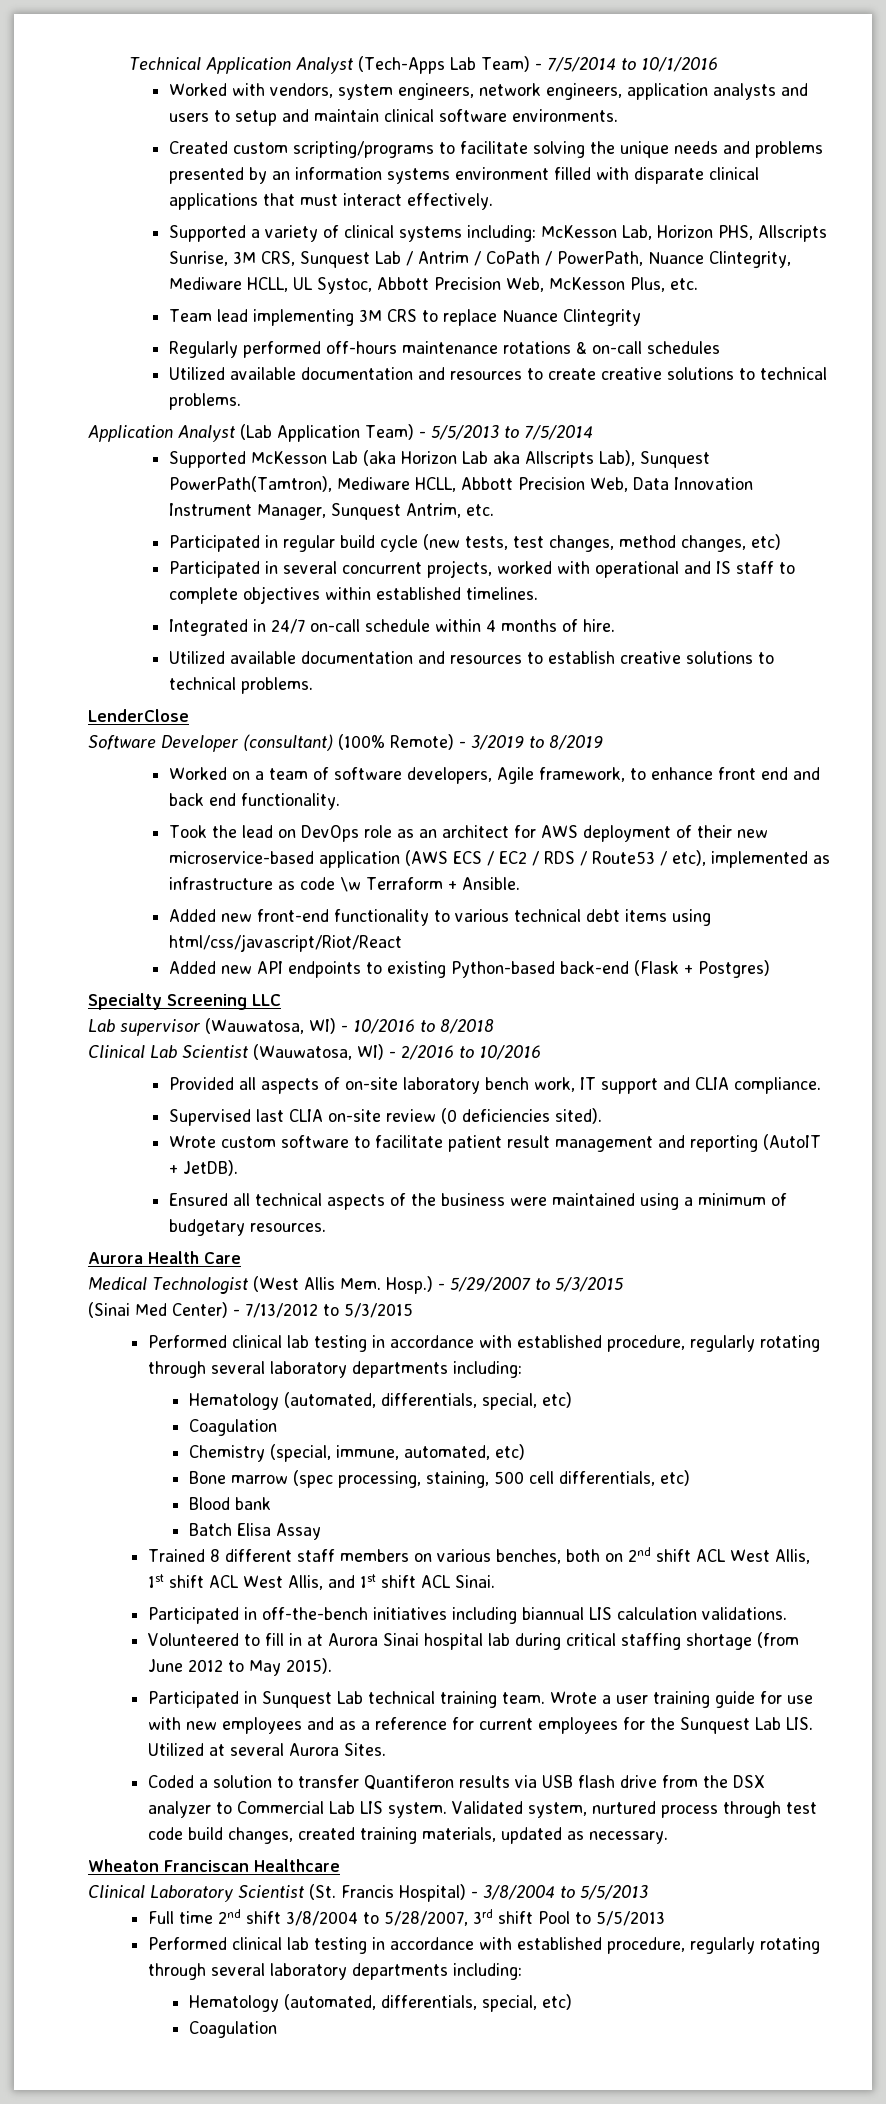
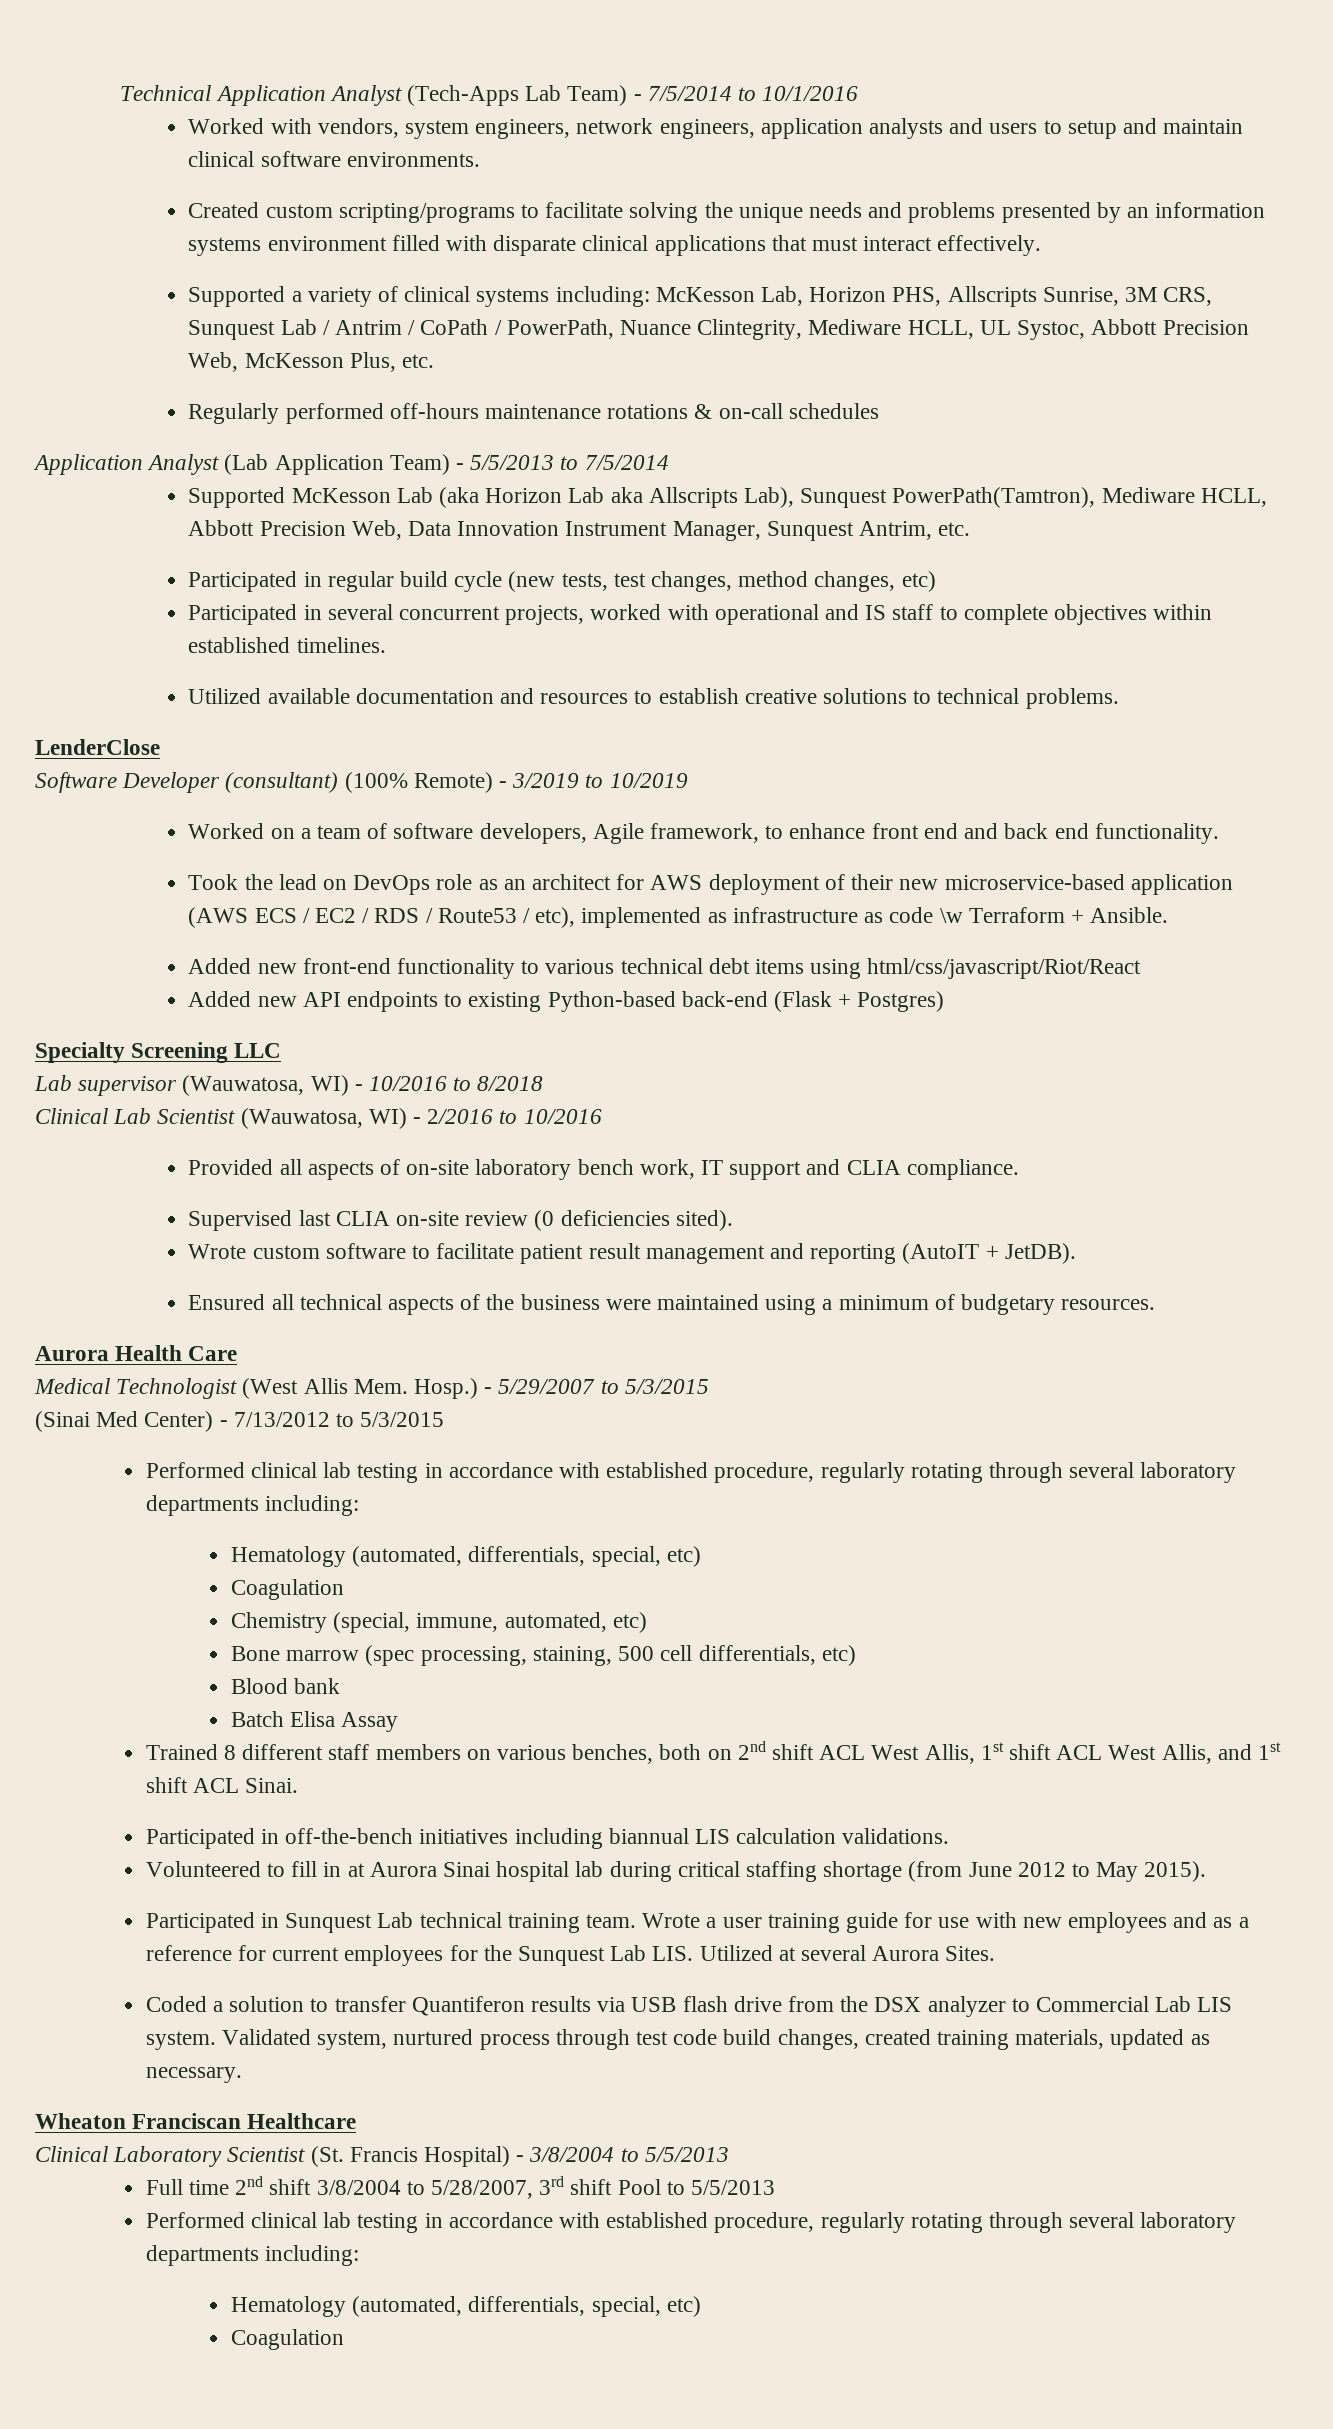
[168,309,641,326] // Team lead implementing 3M CRS to replace Nuance Clintegrity -> (434, 361) none
[168,367,827,380] [168,393,241,410] // Utilized available documentation and resources to create creative solutions to technical problems. -> (879, 411) none
[168,619,615,636] // Integrated in 24/7 on-call schedule within 4 months of hire. -> (386, 645) none
[549,735,603,750] 8/2019 -> [609,773,688,788] 10/2019

